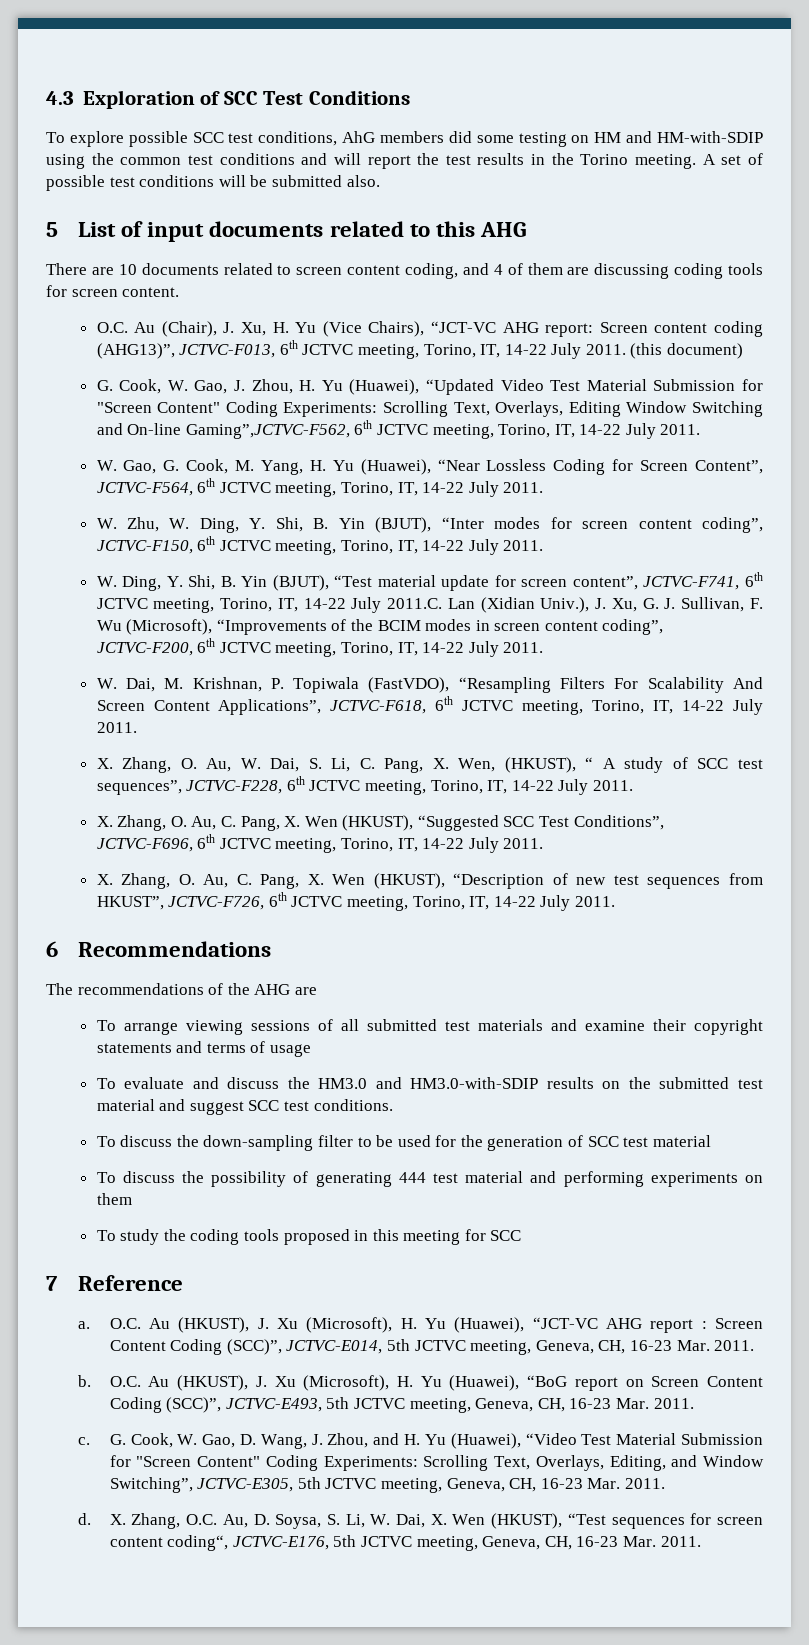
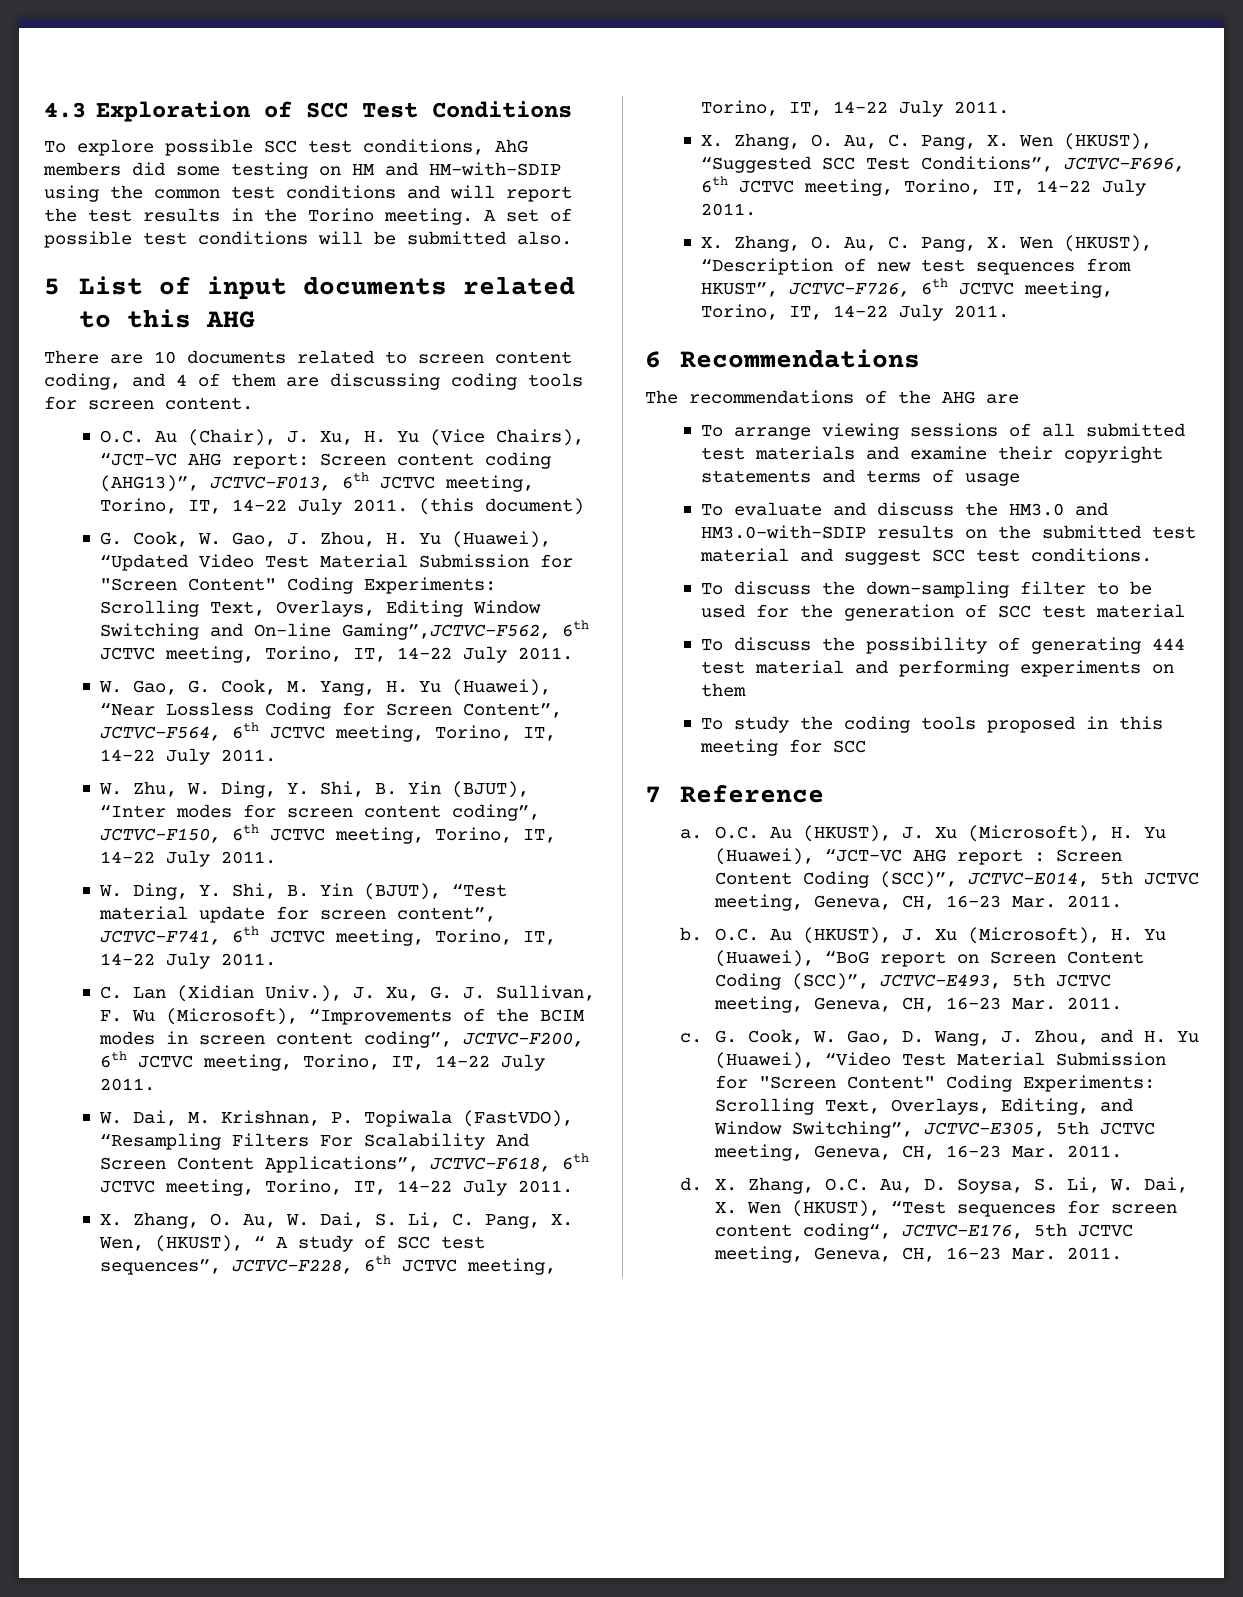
[387,598,443,609] 2011.C. -> [220,953,276,966] [99,986,122,999] 2011. // C.

